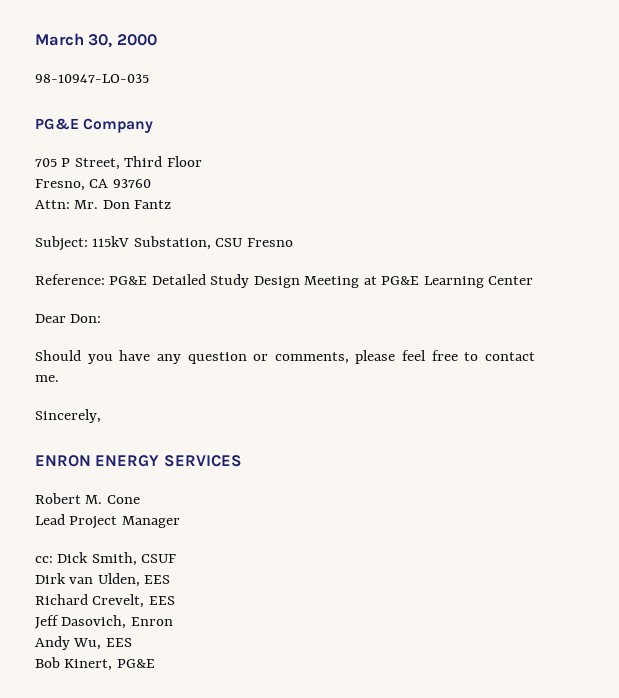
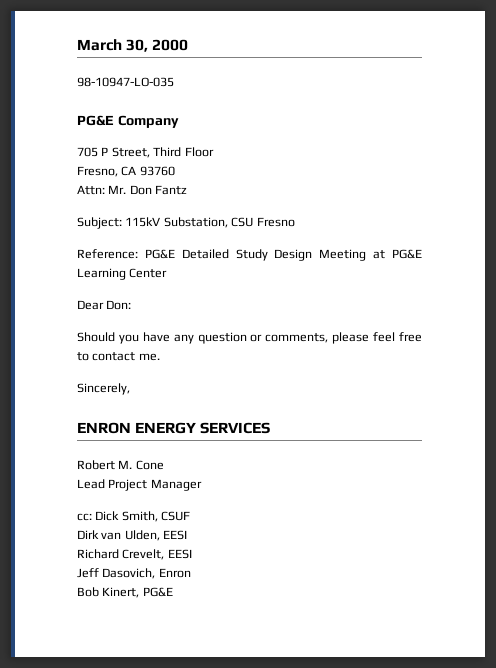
[144,575,171,584] EES -> [163,530,188,540] EESI
[148,596,175,605] EES -> [167,549,192,559] EESI
[35,636,132,650] // Andy Wu, EES -> (191, 573) none

